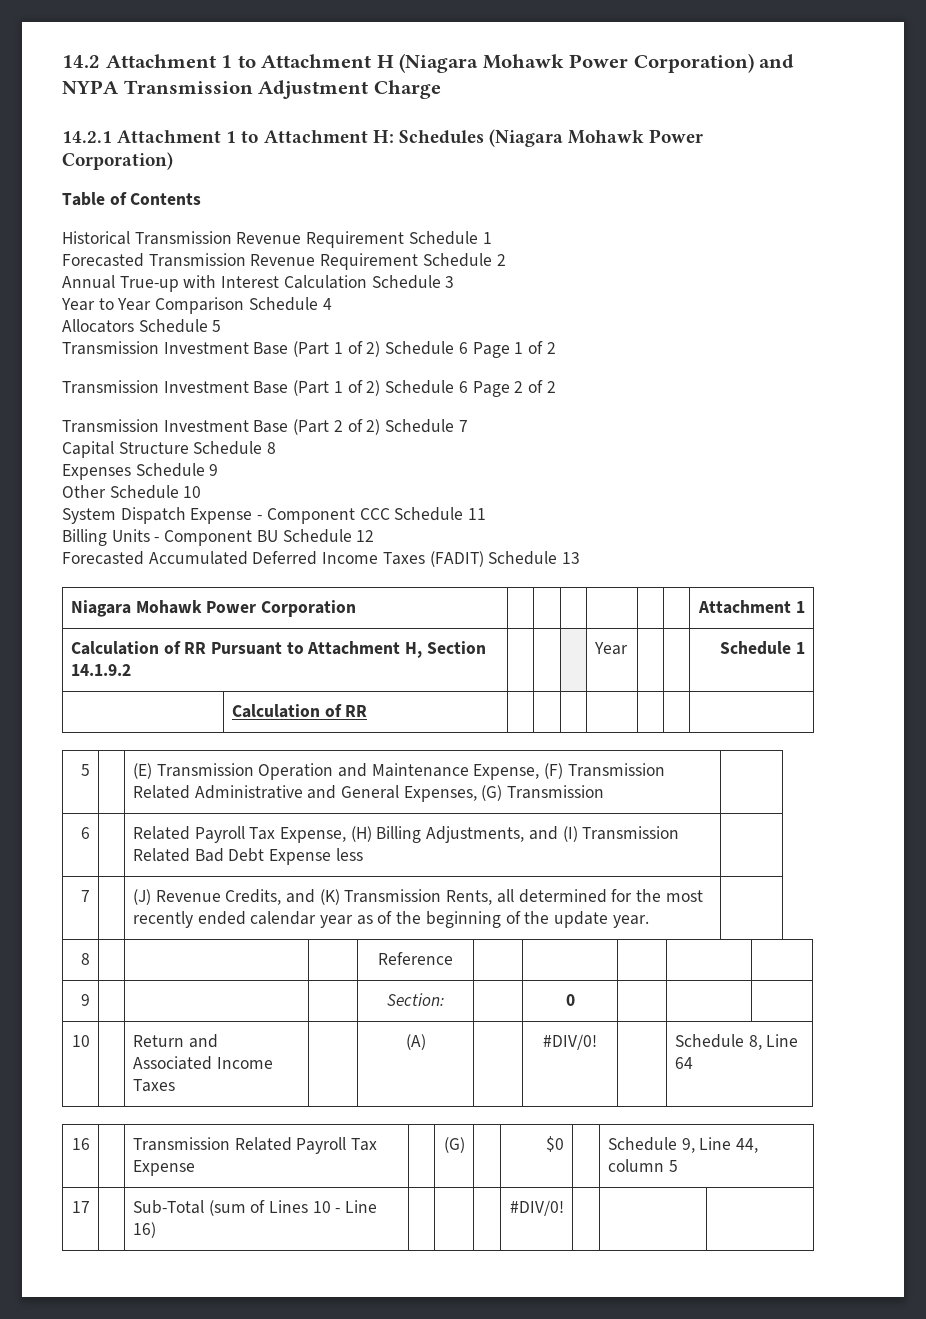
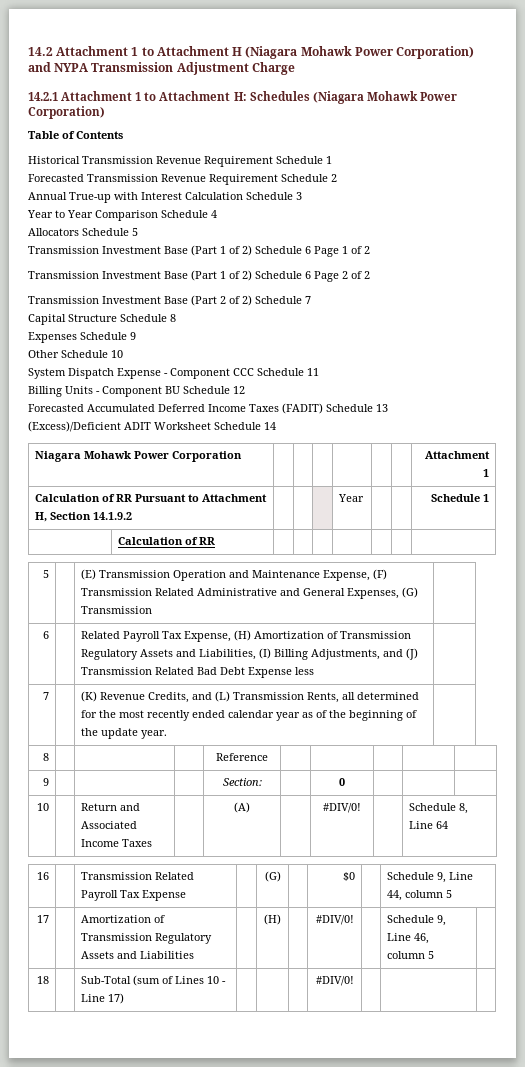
(581, 558) none -> [28,421,276,432] // (Excess)/Deficient ADIT Worksheet Schedule 14
(372, 834) none -> [254,631,412,639] [81,648,272,660] Amortization of Transmission Regulatory Assets and Liabilities, (I)
[562,826,578,842] (I) -> [406,648,419,660] (J)
[132,889,151,905] (J) -> [81,691,98,702] (K)
[319,889,340,905] (K) -> [215,691,231,702] (L)
(91, 1207) none -> [81,915,166,923] [81,933,213,944] [81,951,195,959] [264,914,281,925] [315,915,354,925] [387,915,447,926] [387,933,430,944] [387,951,435,959] [36,976,49,984] | Amortization of Transmission Regulatory Assets and Liabilities | | (H) | | #DIV/0! | | Schedule 9, Line 46, column 5 | // 18 |
[132,1222,156,1238] 16) -> [108,993,125,1004] 17)

